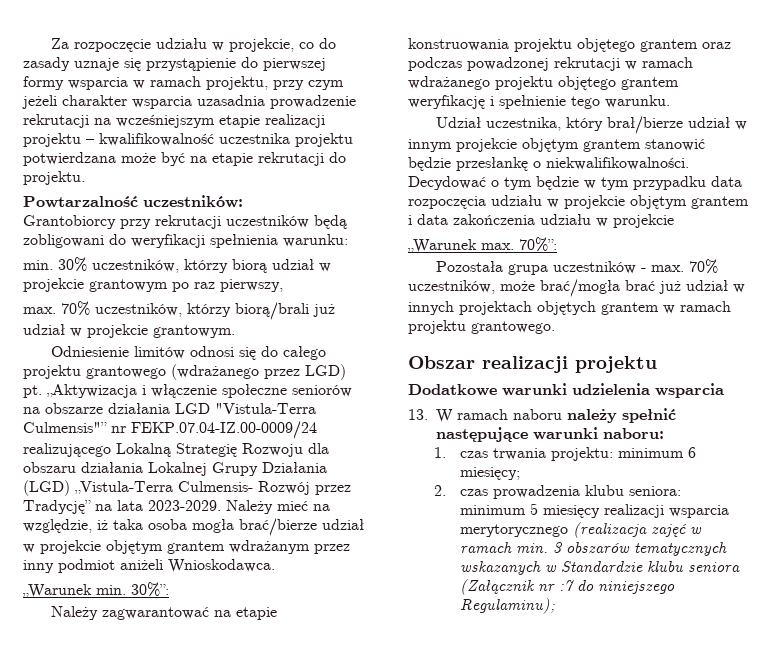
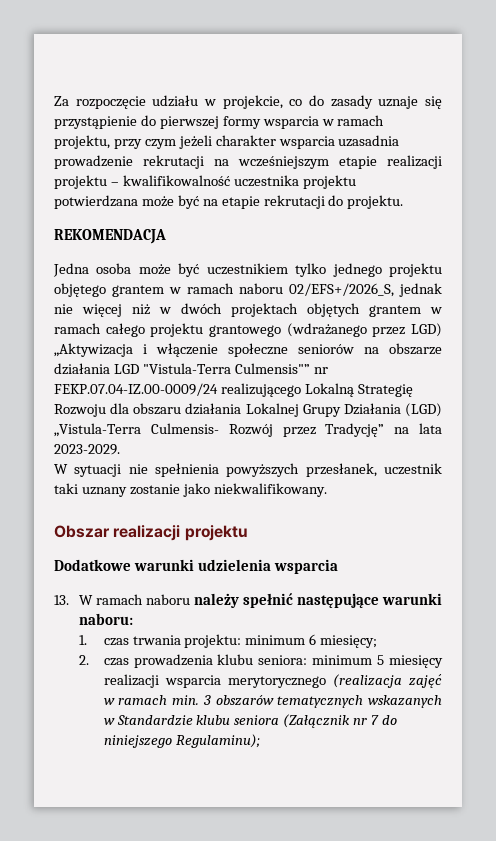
[23,195,243,208] [23,215,347,229] [23,234,348,248] [23,257,331,273] [23,278,283,292] [23,301,335,320] [23,324,235,338] [51,346,279,360] Powtarzalność uczestników: // Grantobiorcy przy rekrutacji uczestników będą zobligowani do weryfikacji spełnienia warunku: // min. 30% uczestników, którzy biorą udział w projekcie grantowym po raz pierwszy, // max. 70% uczestników, którzy biorą/brali już udział w projekcie grantowym. // Odniesienie limitów odnosi się do -> [54,229,166,244] [53,263,443,277] [54,283,442,297] [54,303,442,317] [54,323,101,334] REKOMENDACJA // Jedna osoba może być uczestnikiem tylko jednego projektu objętego grantem w ramach naboru 02/EFS+/2026_S, jednak nie więcej niż w dwóch projektach objętych grantem w ramach
[23,385,42,398] pt. -> (442, 330) none
[226,500,330,514] [23,518,364,536] [23,540,350,554] [23,559,275,573] [23,582,169,598] [51,606,278,620] [408,38,731,52] [408,57,693,71] [408,76,679,90] [408,95,670,109] [436,116,748,134] [408,138,705,152] [408,157,689,171] [408,176,742,190] [408,195,749,209] [408,214,674,228] [408,237,557,253] [436,259,719,275] [408,279,745,297] [408,301,731,315] [408,320,555,334] Należy mieć na względzie, iż taka osoba mogła brać/bierze udział w projekcie objętym grantem wdrażanym przez inny podmiot aniżeli Wnioskodawca. // „Warunek min. 30%”: // Należy zagwarantować na etapie konstruowania projektu objętego grantem oraz podczas powadzonej rekrutacji w ramach wdrażanego projektu objętego grantem weryfikację i spełnienie tego warunku. // Udział uczestnika, który brał/bierze udział w innym projekcie objętym grantem stanowić będzie przesłankę o niekwalifikowalności. Decydować o tym będzie w tym przypadku data rozpoczęcia udziału w projekcie objętym grantem i data zakończenia udziału w projekcie // „Warunek max. 70%”: // Pozostała grupa uczestników - max. 70% uczestników, może brać/mogła brać już udział w innych projektach objętych grantem w ramach projektu grantowego. -> [54,463,442,477] [54,483,327,497] // W sytuacji nie spełnienia powyższych przesłanek, uczestnik taki uznany zostanie jako niekwalifikowany.
[558,580,574,591] :7 -> [371,715,380,725] 7

